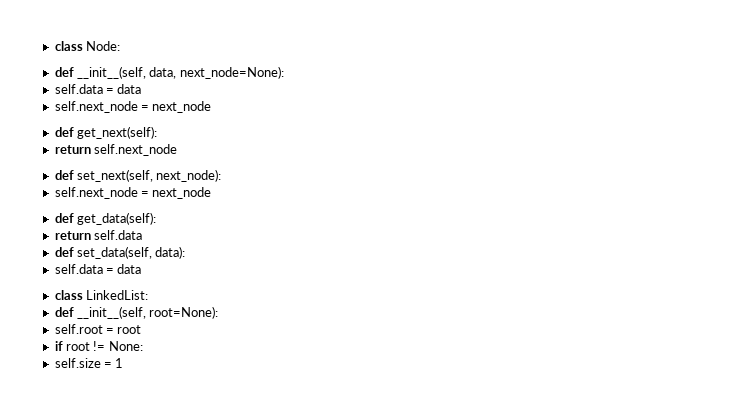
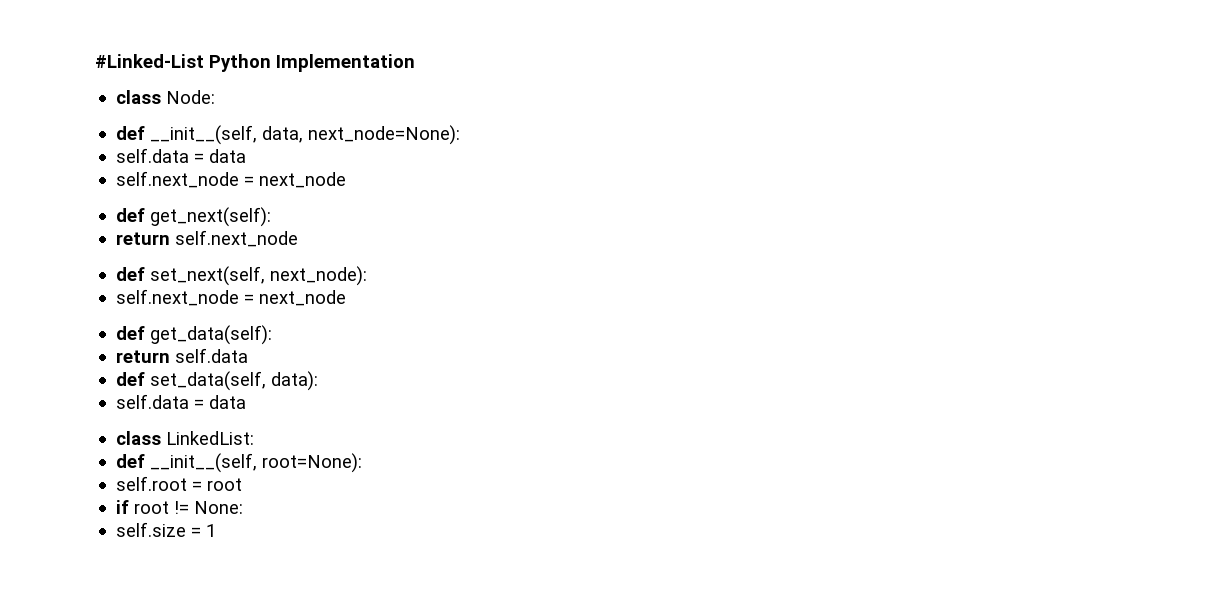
(54, 46) none -> [95,54,416,72] #Linked-List Python Implementation //

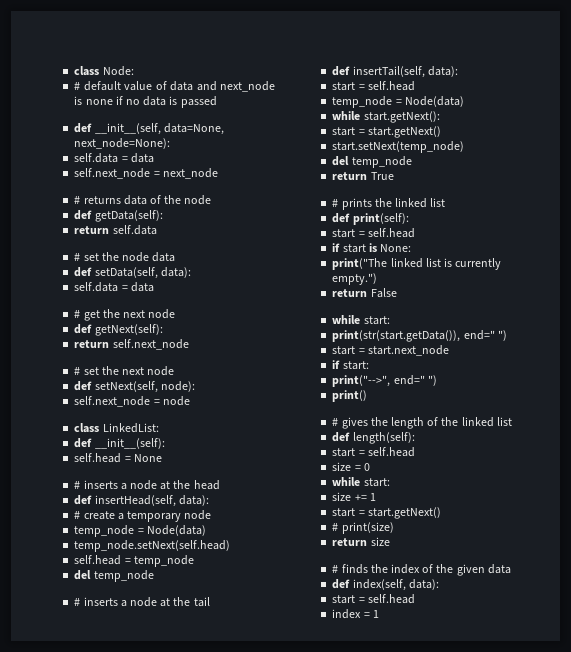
[95,54,416,72] #Linked-List Python Implementation // -> (74, 71) none
[115,125,303,145] // def __init__(self, data, -> [74,81,275,92] [74,96,217,108] [74,123,224,135] // # default value of data and next_node is none if no data is passed // def __init__(self, data=None,
[115,207,271,227] [115,230,298,247] [115,266,367,286] [115,289,346,306] [115,325,272,345] [115,348,248,363] [115,371,266,391] def get_next(self): // return self.next_node // def set_next(self, next_node): // self.next_node = next_node // def get_data(self): // return self.data // def set_data(self, -> [74,195,212,205] [74,210,163,222] [74,225,157,235] [74,252,176,262] [74,267,158,279] # returns data of the node // def getData(self): // return self.data // # set the node data // def setData(self,
[115,431,254,445] [115,453,362,473] [115,476,242,491] [115,500,189,514] class LinkedList: // def __init__(self, root=None): // self.root = root // if root != -> [74,309,176,321] [74,324,163,336] [74,339,189,350] [74,366,175,376] [74,381,195,393] [74,396,190,407] [74,423,159,433] [74,438,165,449] [74,453,162,463] [74,480,220,490] [74,495,209,507] [74,510,212,522] [74,525,206,537] [74,540,231,552] [74,555,194,567] [74,570,154,582] [74,597,210,607] [332,66,458,78] [332,81,415,91] [332,96,464,108] [332,111,440,123] [332,126,441,138] [332,141,465,153] [332,156,412,168] [332,172,394,180] [332,198,446,210] [332,213,409,225] [332,228,415,238] [332,243,377,253] # get the next node // def getNext(self): // return self.next_node // # set the next node // def setNext(self, node): // self.next_node = node // class LinkedList: // def __init__(self): // self.head = None // # inserts a node at the head // def insertHead(self, data): // # create a temporary node // temp_node = Node(data) // temp_node.setNext(self.head) // self.head = temp_node // del temp_node // # inserts a node at the tail // def insertTail(self, data): // start = self.head // temp_node = Node(data) // while start.getNext(): // start = start.getNext() // start.setNext(temp_node) // del temp_node // return True // # prints the linked list // def print(self): // start = self.head // if start is
[115,522,186,537] self.size -> [332,258,502,270] [332,273,378,285] [332,288,397,298] [332,315,390,325] [332,330,507,342] [332,345,449,356] [332,360,369,370] [332,375,437,387] [332,390,368,402] [332,417,512,429] [332,432,415,444] [332,447,415,457] [332,462,370,471] [332,477,390,487] [332,492,376,501] [332,507,441,519] [332,522,394,534] [332,537,390,546] [332,564,511,576] [332,579,439,591] [332,594,415,604] [332,609,362,619] print("The linked list is currently empty.") // return False // while start: // print(str(start.getData()), end=" ") // start = start.next_node // if start: // print("-->", end=" ") // print() // # gives the length of the linked list // def length(self): // start = self.head // size = 0 // while start: // size += 1 // start = start.getNext() // # print(size) // return size // # finds the index of the given data // def index(self, data): // start = self.head // index

